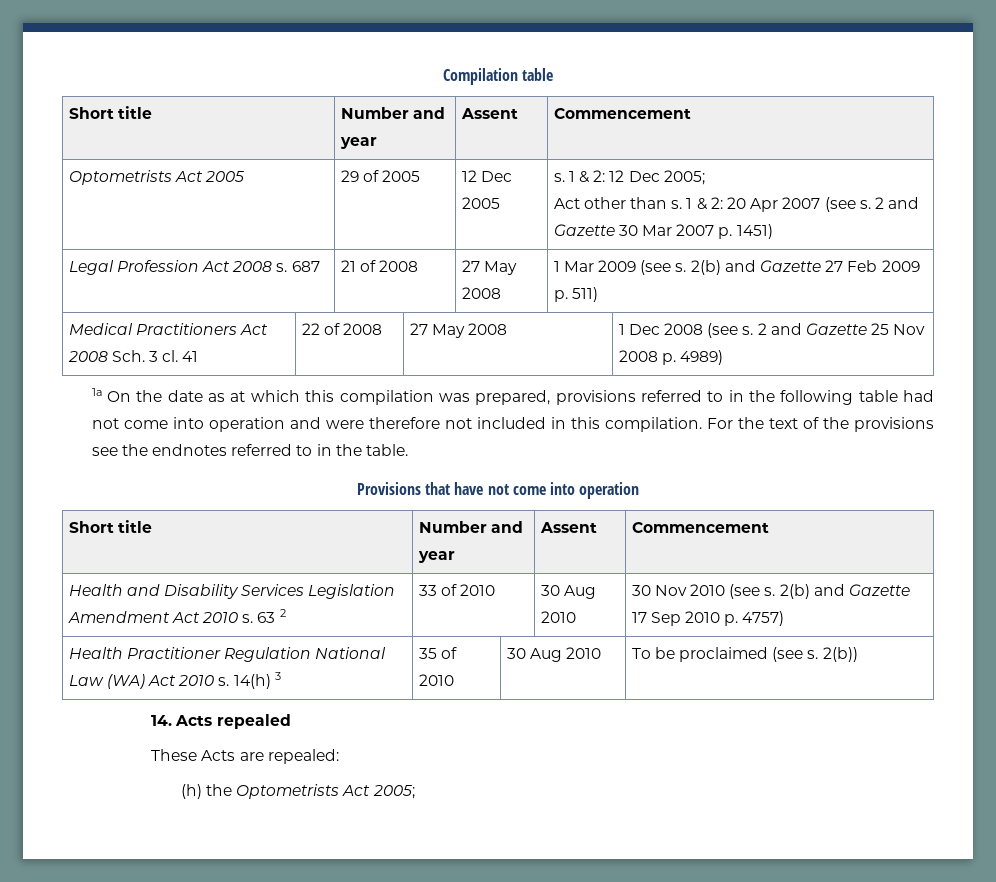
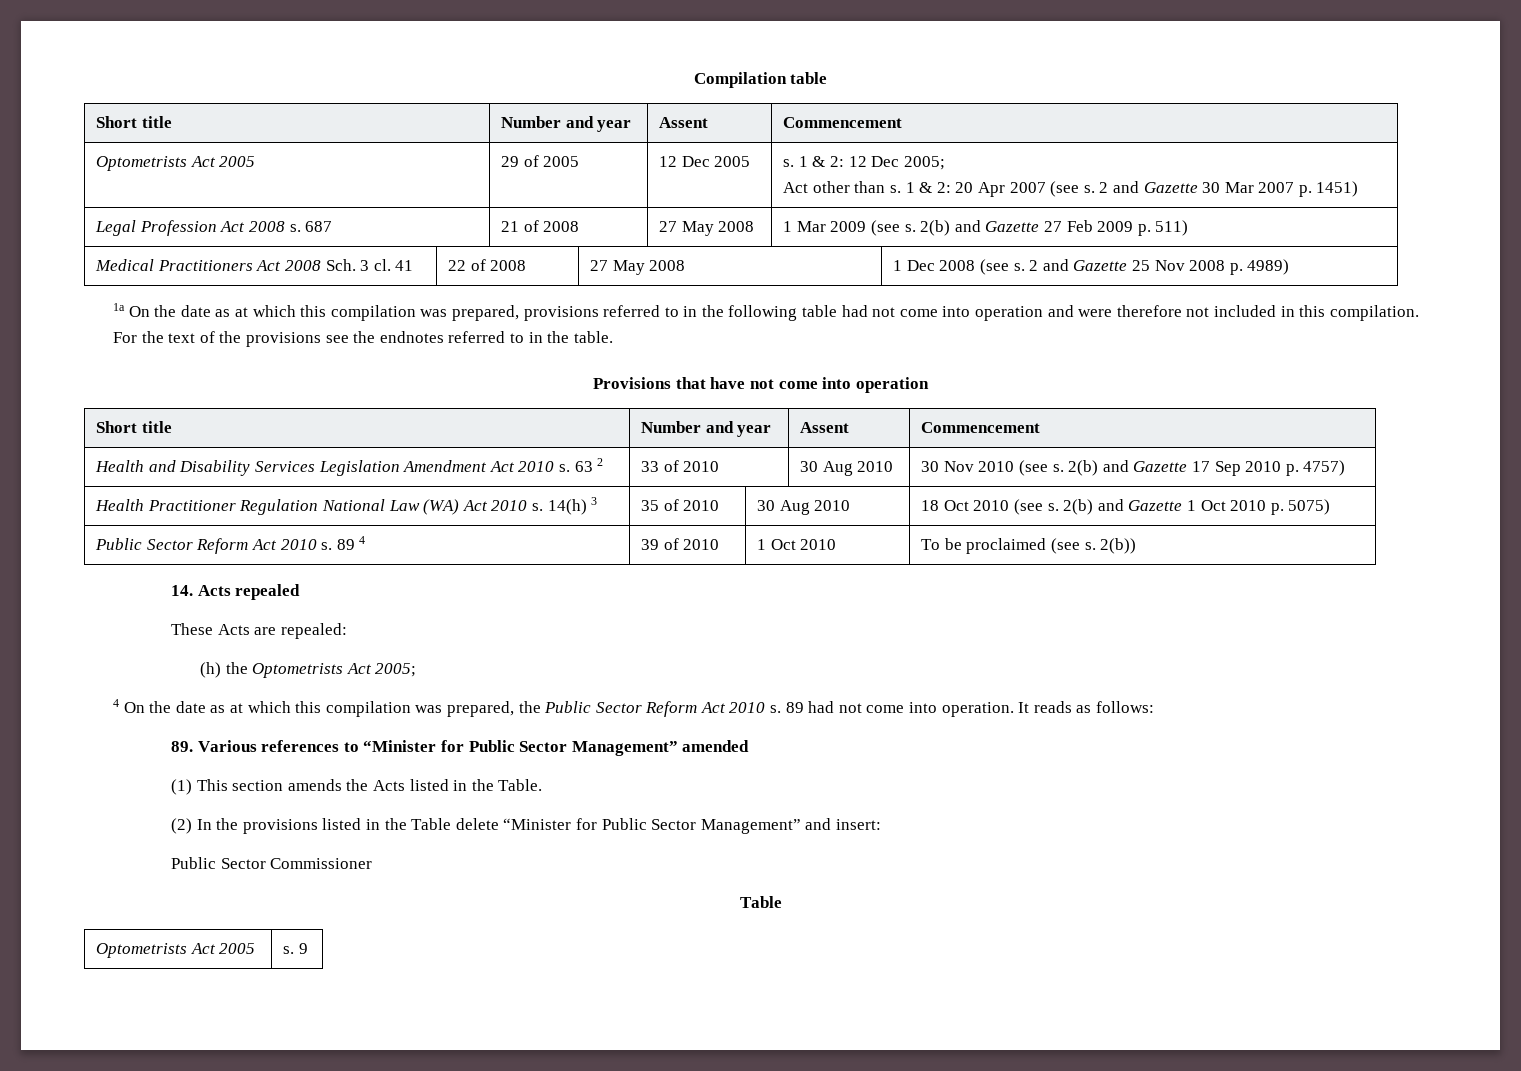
(602, 653) none -> [921,499,1331,515] [95,536,366,554] [641,538,720,550] [757,539,837,550] | 18 Oct 2010 (see s. 2(b) and Gazette 1 Oct 2010 p. 5075) // Public Sector Reform Act 2010 s. 89 4 | 39 of 2010 | 1 Oct 2010
(415, 792) none -> [113,699,1154,717] [171,740,750,756] [171,779,543,795] [171,818,881,834] [171,857,373,869] [739,896,782,908] [96,943,256,958] [283,943,308,954] // 4 On the date as at which this compilation was prepared, the Public Sector Reform Act 2010 s. 89 had not come into operation. It reads as follows: // 89. Various references to “Minister for Public Sector Management” amended // (1) This section amends the Acts listed in the Table. // (2) In the provisions listed in the Table delete “Minister for Public Sector Management” and insert: // Public Sector Commissioner // Table // Optometrists Act 2005 | s. 9

